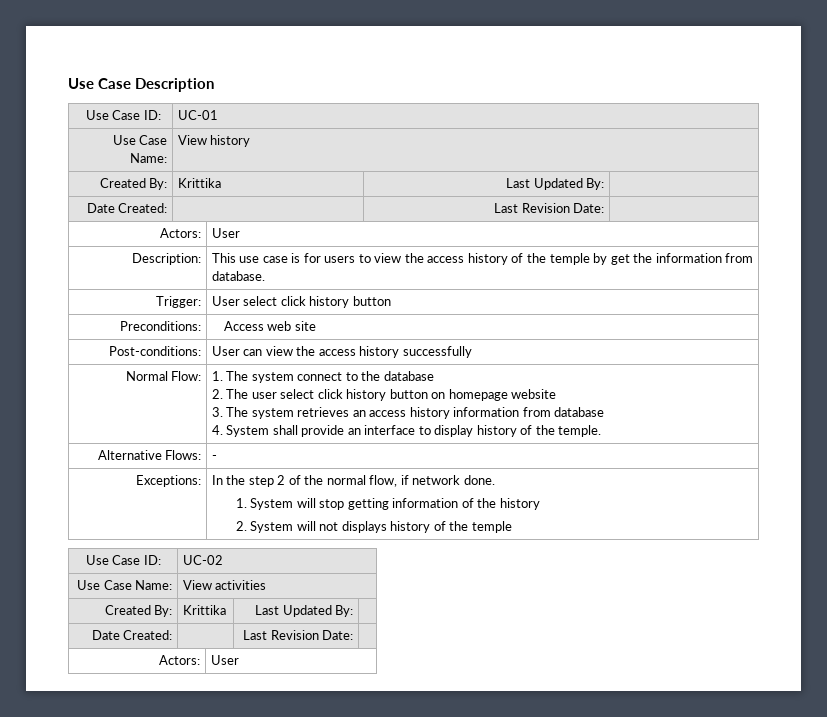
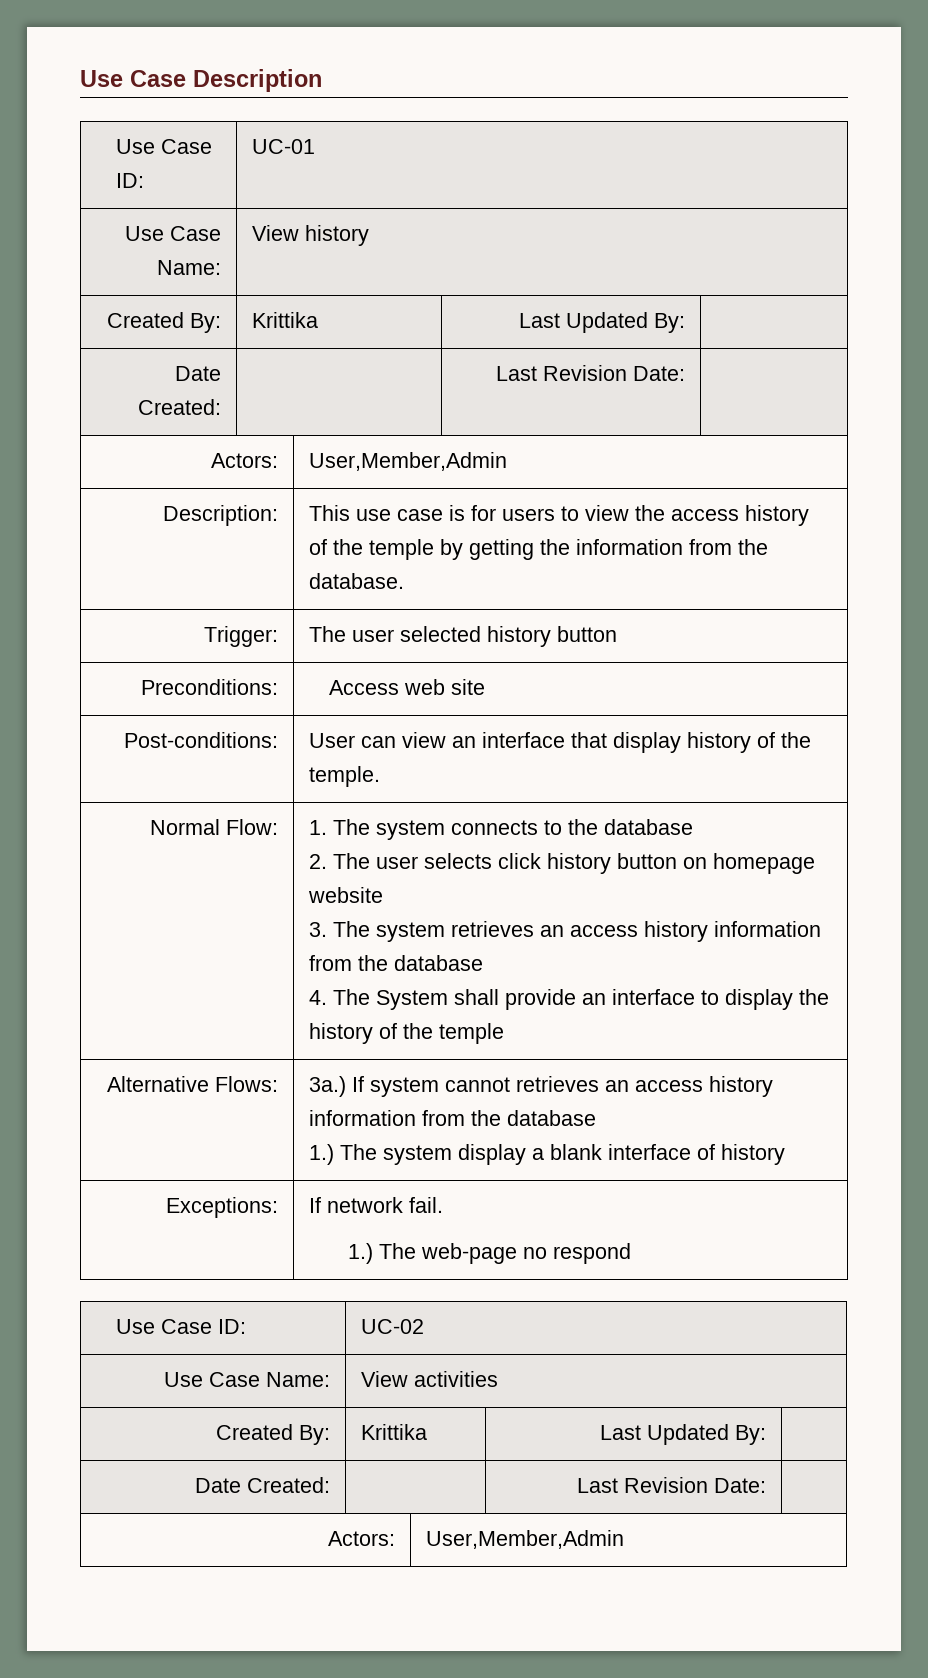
[211,228,240,238] User -> [309,452,508,471] User,Member,Admin
[610,254,630,265] get -> [469,539,535,560] getting
(754, 258) none -> [738,539,769,555] the
[211,296,306,306] User select click -> [309,626,482,642] The user selected
[296,346,472,358] the access history successfully -> [452,732,812,753] [309,766,381,787] an interface that display history of the temple.
[297,372,343,381] connect -> [451,820,539,835] connects
[280,389,315,399] select -> [424,853,493,869] selects
(551, 412) none -> [358,955,389,971] the
(223, 430) none -> [333,989,371,1005] The
[476,425,602,437] history of the temple. -> [799,989,830,1005] [309,1023,505,1044] the history of the temple
[211,455,217,460] [136,475,202,487] [211,475,495,487] [235,498,540,510] [235,521,512,533] - // Exceptions: | In the step 2 of the normal flow, if network done. // 1. System will stop getting information of the history // 2. System will not displays history of the temple -> [309,1076,774,1097] [309,1110,597,1126] [309,1144,786,1165] [165,1197,278,1218] [309,1197,444,1213] [347,1243,631,1264] 3a.) If system cannot retrieves an access history information from the database // 1.) The system display a blank interface of history // Exceptions: | If network fail. // 1.) The web-page no respond
[210,655,239,665] User -> [426,1530,625,1549] User,Member,Admin

